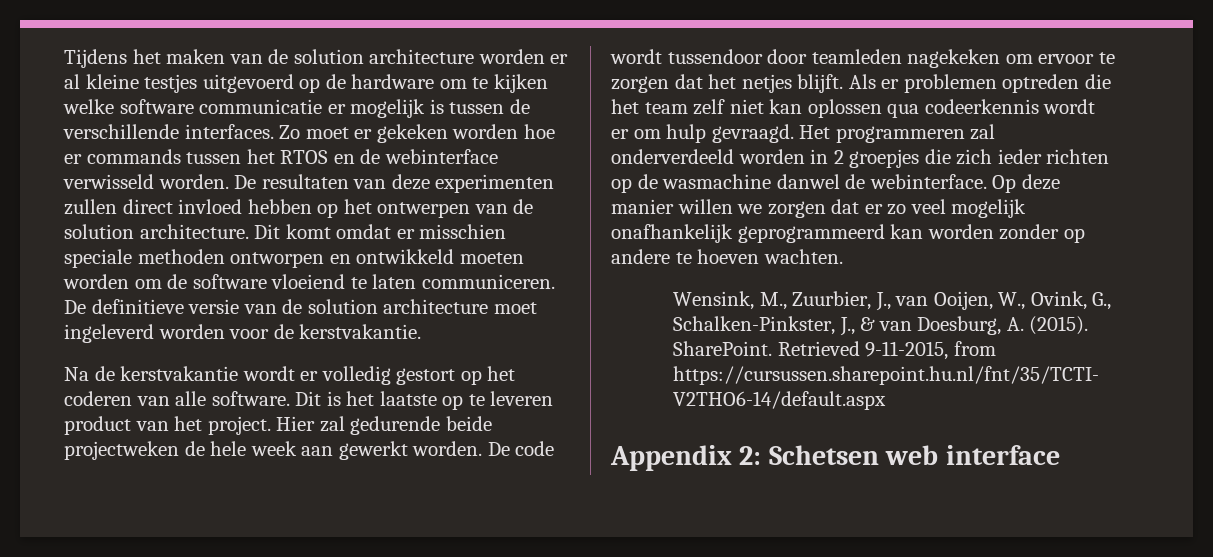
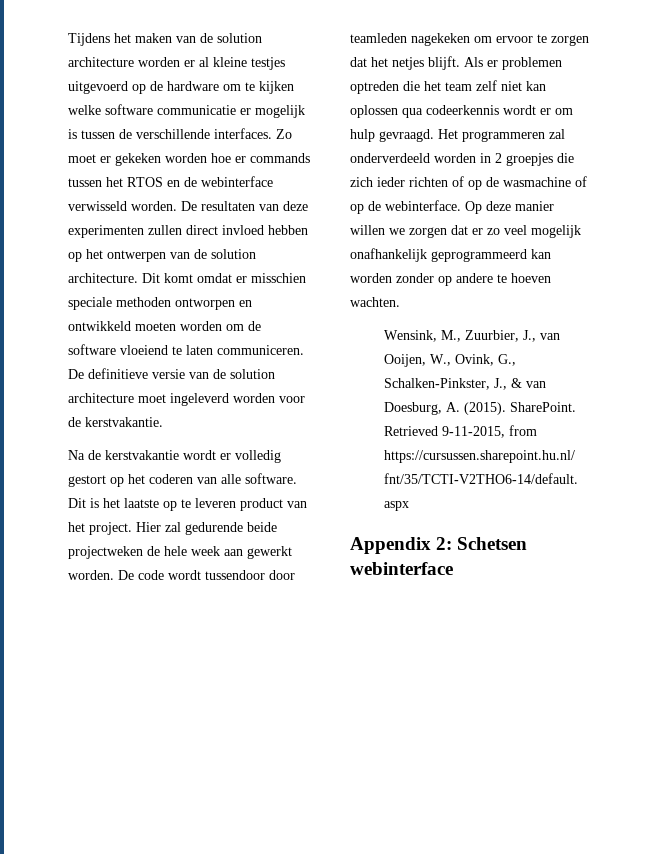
(1110, 156) none -> [452,176,464,187] of
[776,174,840,189] danwel -> [575,176,587,187] [350,204,364,214] of op
[885,445,1060,465] web interface -> [350,562,453,575] webinterface

